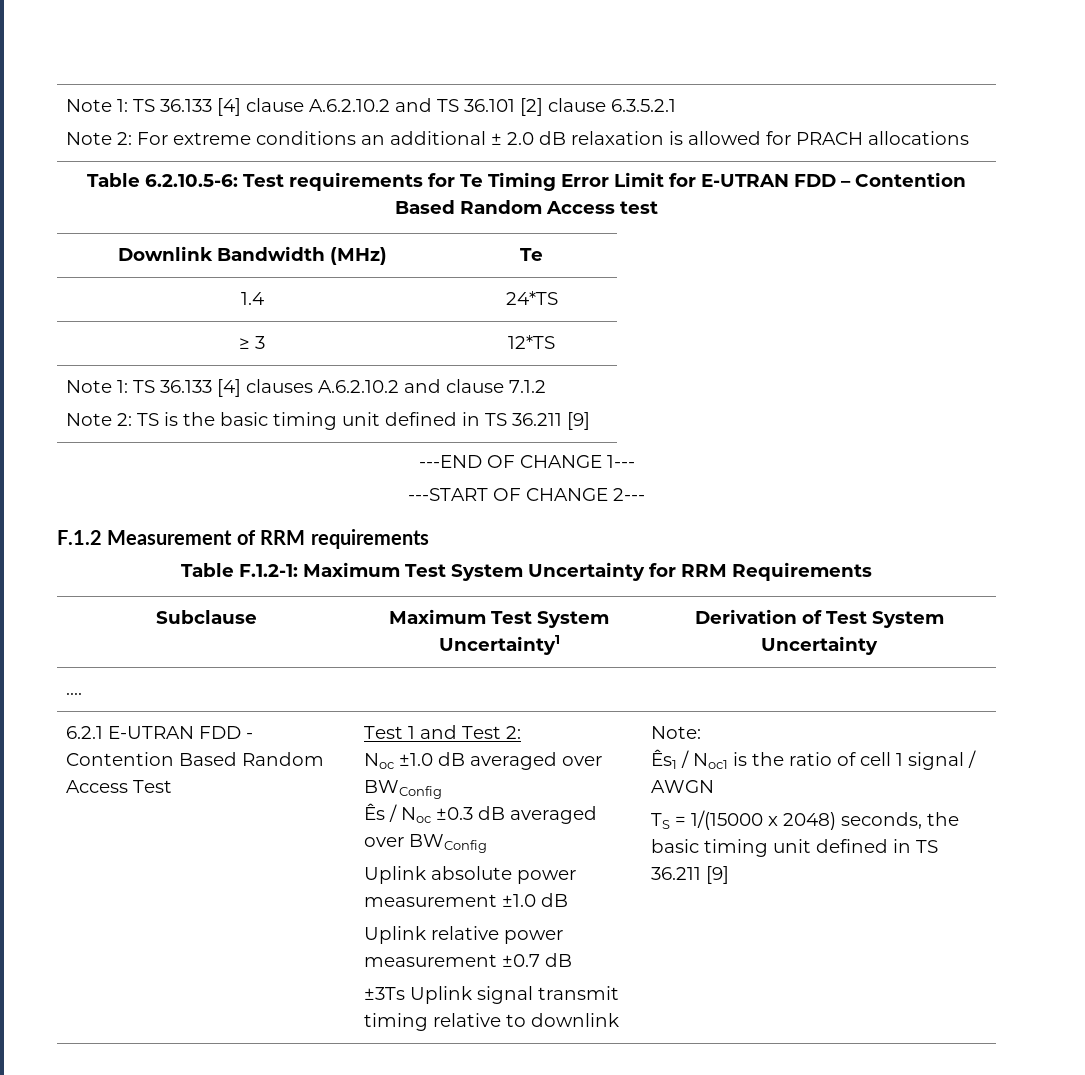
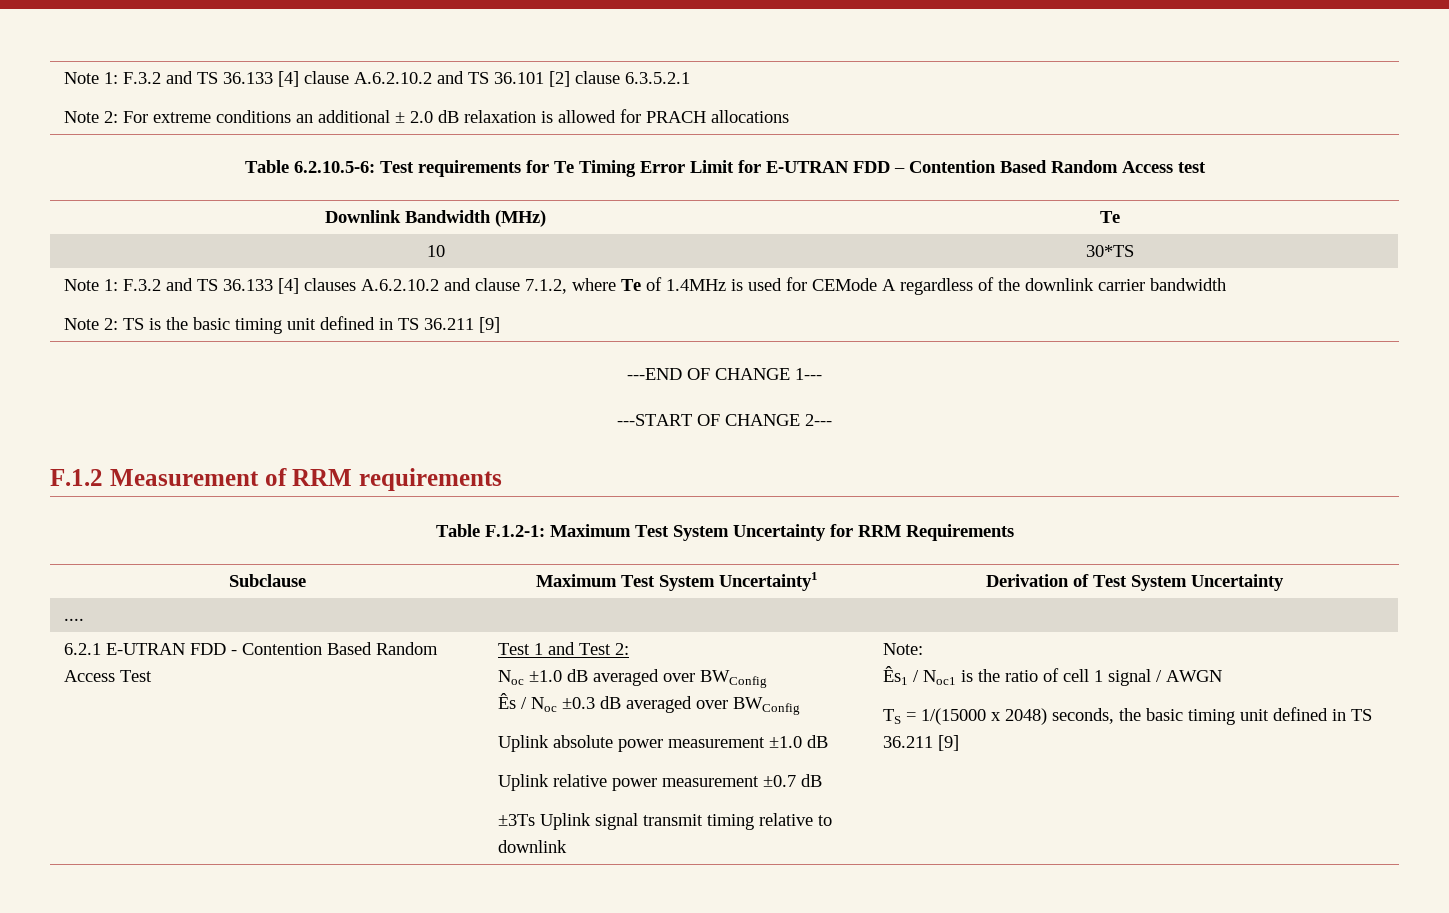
[65,99,128,112] Note 1: -> [64,71,194,84] Note 1: F.3.2 and
[240,292,264,305] [505,291,558,305] [239,336,265,349] [508,335,555,349] [65,380,128,393] 1.4 | 24*TS // ≥ 3 | 12*TS // Note 1: -> [426,245,445,257] [1085,245,1134,257] [64,278,194,291] 10 | 30*TS // Note 1: F.3.2 and
[508,380,546,393] 7.1.2 -> [525,277,1227,295] 7.1.2, where Te of 1.4MHz is used for CEMode A regardless of the downlink carrier bandwidth

